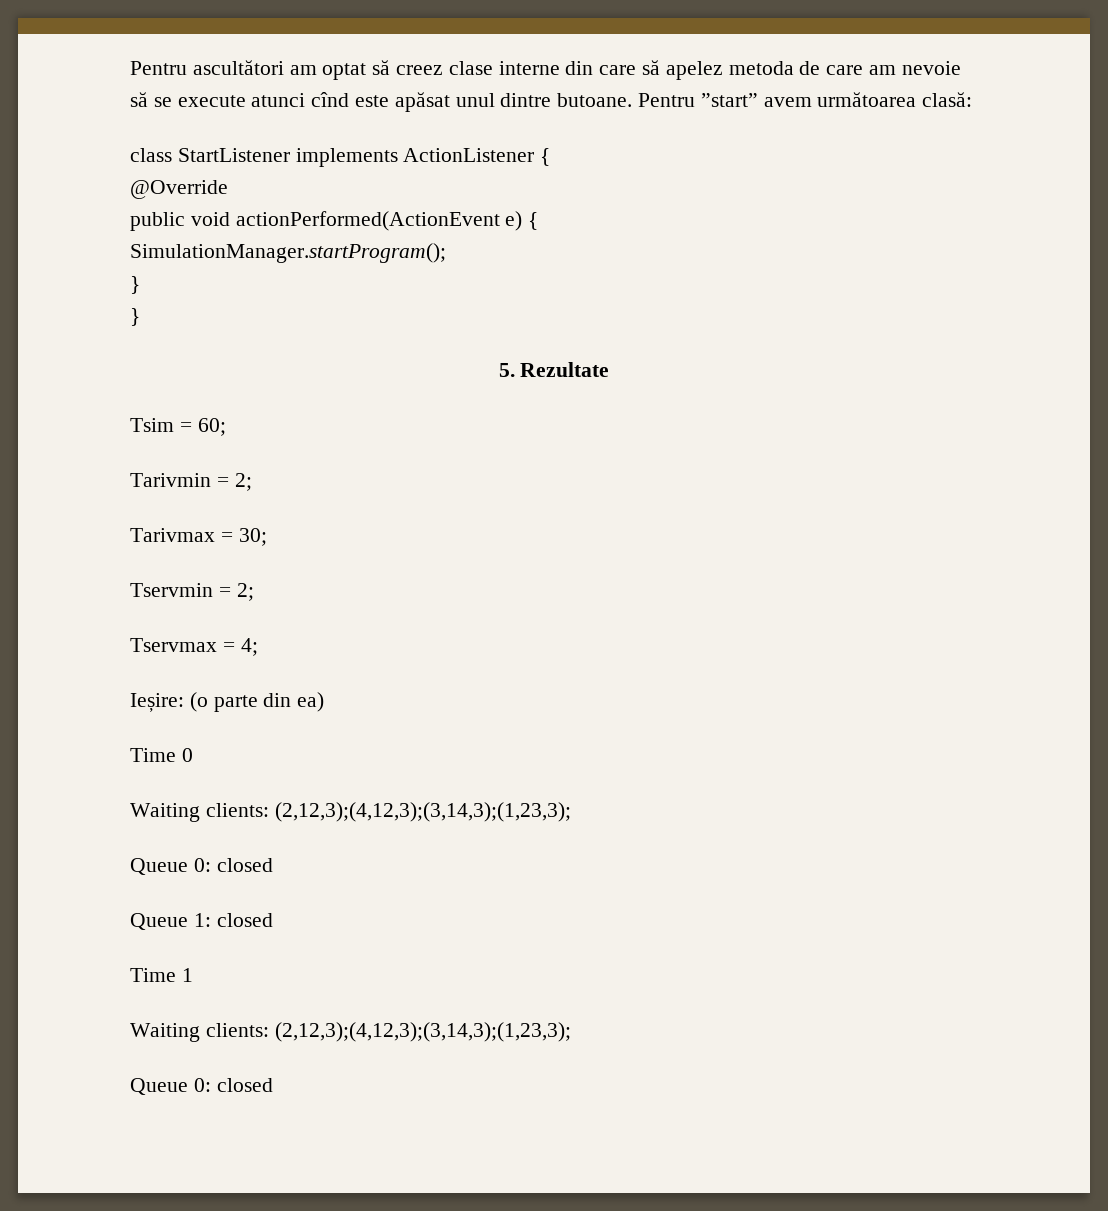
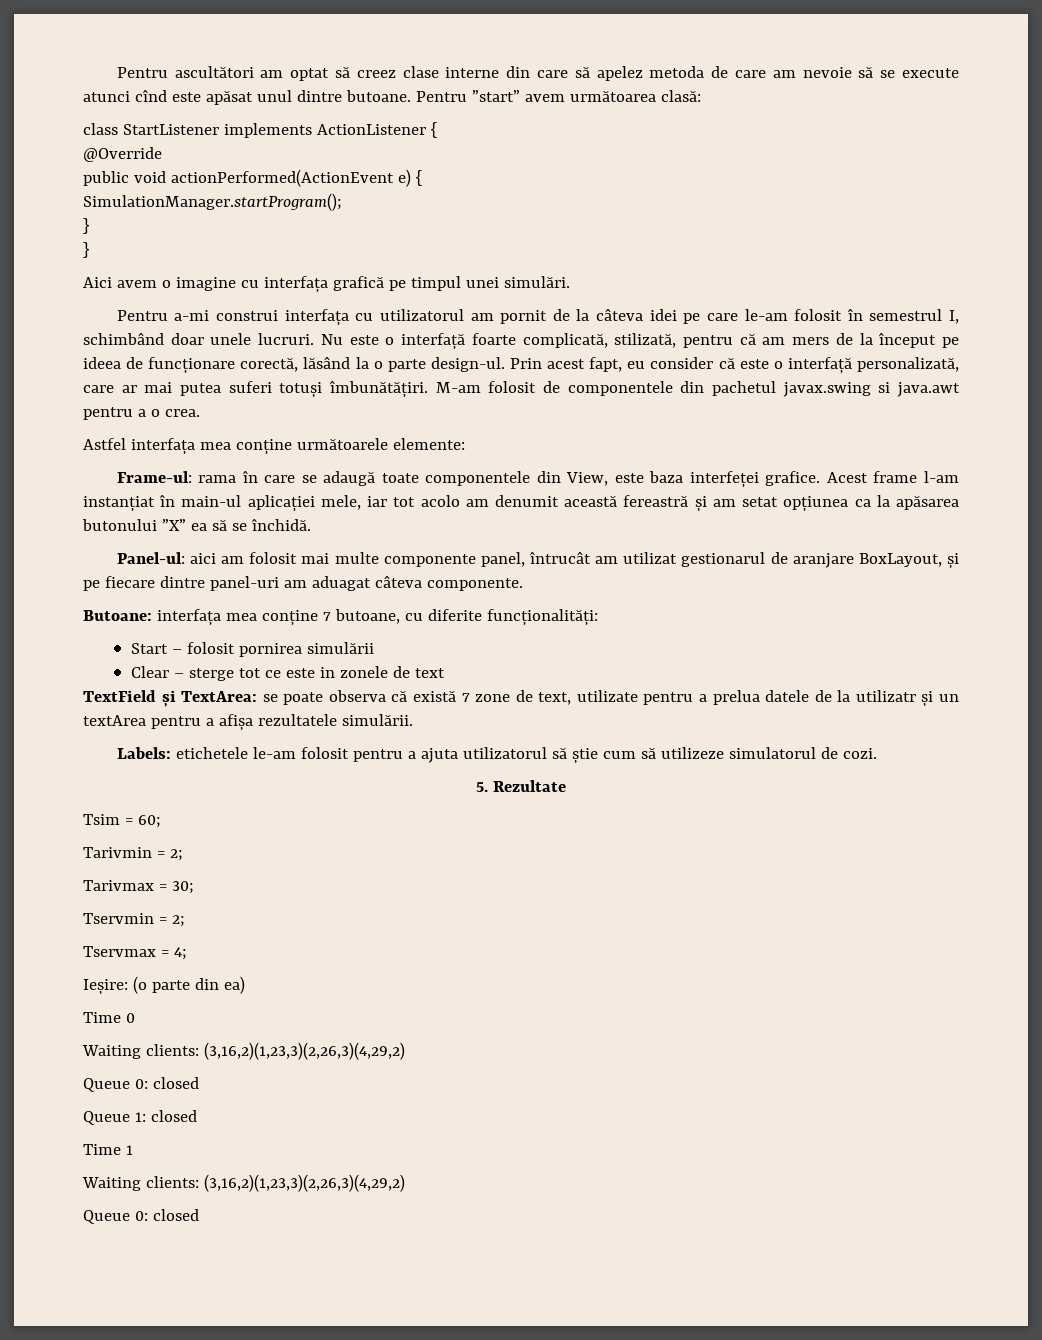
(140, 317) none -> [83,276,570,293] [116,309,959,326] [83,333,959,350] [83,357,959,374] [83,381,960,398] [83,407,200,420] [83,438,465,455] [116,471,960,488] [83,495,959,512] [82,519,311,531] [116,552,959,569] [83,576,523,591] [83,609,598,626] [130,642,374,657] [130,666,445,681] [83,690,959,707] [83,714,413,731] [116,747,877,764] // Aici avem o imagine cu interfața grafică pe timpul unei simulări. // Pentru a-mi construi interfața cu utilizatorul am pornit de la câteva idei pe care le-am folosit în semestrul I, schimbând doar unele lucruri. Nu este o interfață foarte complicată, stilizată, pentru că am mers de la început pe ideea de funcționare corectă, lăsând la o parte design-ul. Prin acest fapt, eu consider că este o interfață personalizată, care ar mai putea suferi totuși îmbunătățiri. M-am folosit de componentele din pachetul javax.swing si java.awt pentru a o crea. // Astfel interfața mea conține următoarele elemente: // Frame-ul: rama în care se adaugă toate componentele din View, este baza interfeței grafice. Acest frame l-am instanțiat în main-ul aplicației mele, iar tot acolo am denumit această fereastră și am setat opțiunea ca la apăsarea butonului ”X” ea să se închidă. // Panel-ul: aici am folosit mai multe componente panel, întrucât am utilizat gestionarul de aranjare BoxLayout, și pe fiecare dintre panel-uri am aduagat câteva componente. // Butoane: interfața mea conține 7 butoane, cu diferite funcționalități: // Start – folosit pornirea simulării // Clear – sterge tot ce este in zonele de text // TextField și TextArea: se poate observa că există 7 zone de text, utilizate pentru a prelua datele de la utilizatr și un textArea pentru a afișa rezultatele simulării. // Labels: etichetele le-am folosit pentru a ajuta utilizatorul să știe cum să utilizeze simulatorul de cozi.
[274,802,571,822] (2,12,3);(4,12,3);(3,14,3);(1,23,3); -> [203,1042,405,1060] (3,16,2)(1,23,3)(2,26,3)(4,29,2)
[274,1022,571,1042] (2,12,3);(4,12,3);(3,14,3);(1,23,3); -> [203,1174,405,1192] (3,16,2)(1,23,3)(2,26,3)(4,29,2)

